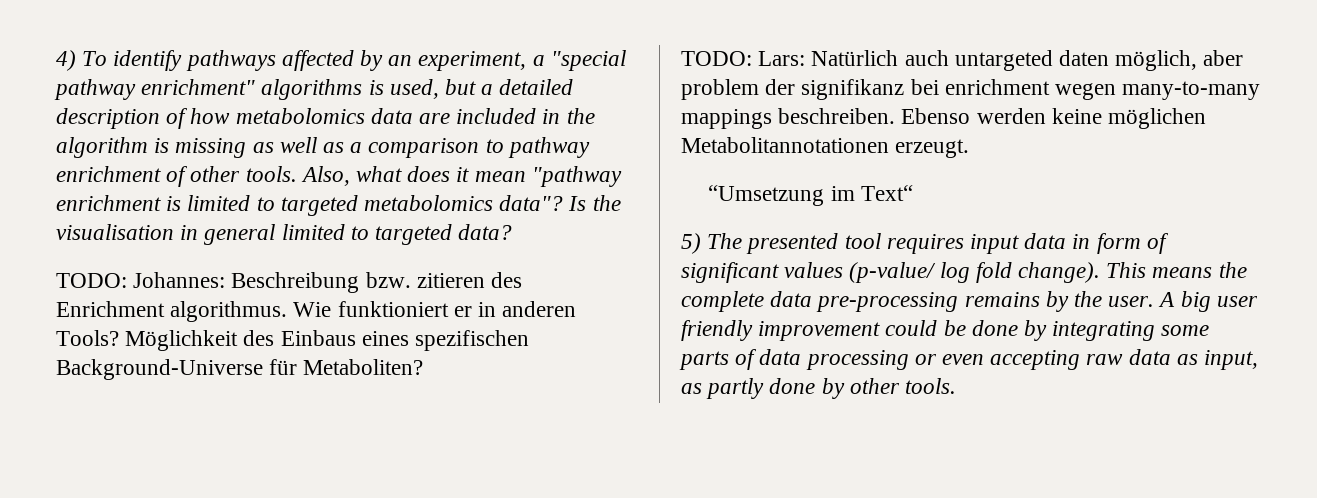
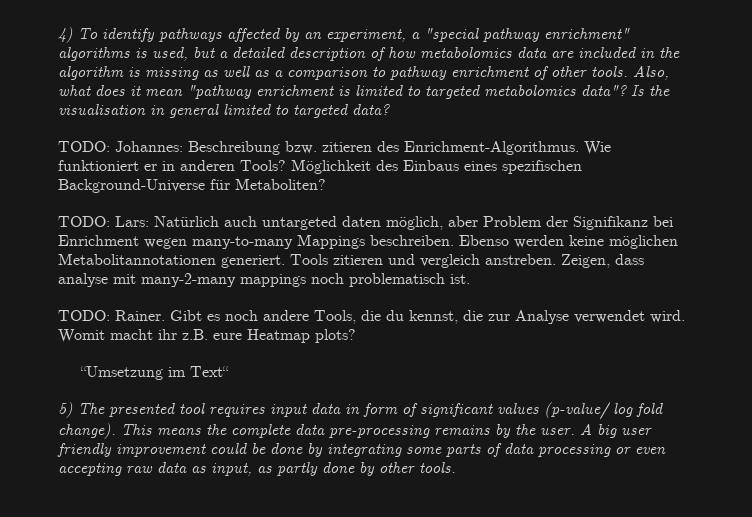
[56,301,288,322] Enrichment algorithmus. -> [404,141,579,155] Enrichment-Algorithmus.
[681,79,1050,100] problem der signifikanz bei enrichment -> [483,216,673,230] [58,235,139,246] Problem der Signifikanz bei Enrichment
[681,109,772,129] mappings -> [297,234,365,249] Mappings
[895,139,970,158] erzeugt. -> [221,254,644,268] [58,273,470,287] [58,310,685,324] [58,329,356,343] generiert. Tools zitieren und vergleich anstreben. Zeigen, dass analyse mit many-2-many mappings noch problematisch ist. // TODO: Rainer. Gibt es noch andere Tools, die du kennst, die zur Analyse verwendet wird. Womit macht ihr z.B. eure Heatmap plots?

